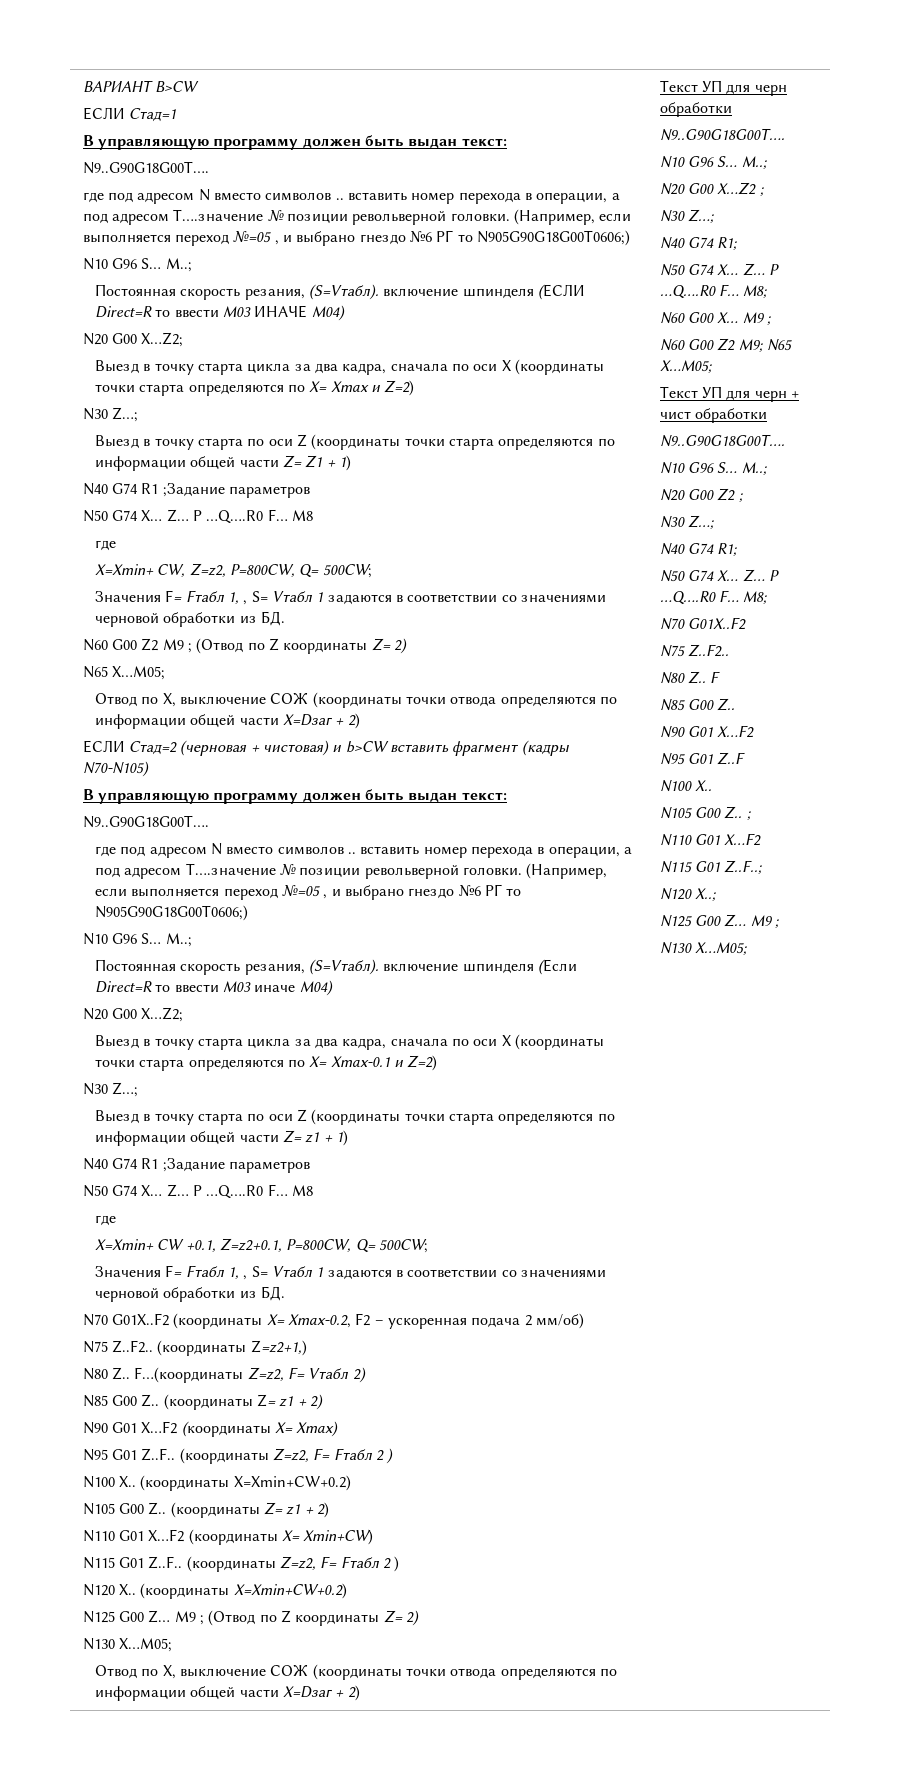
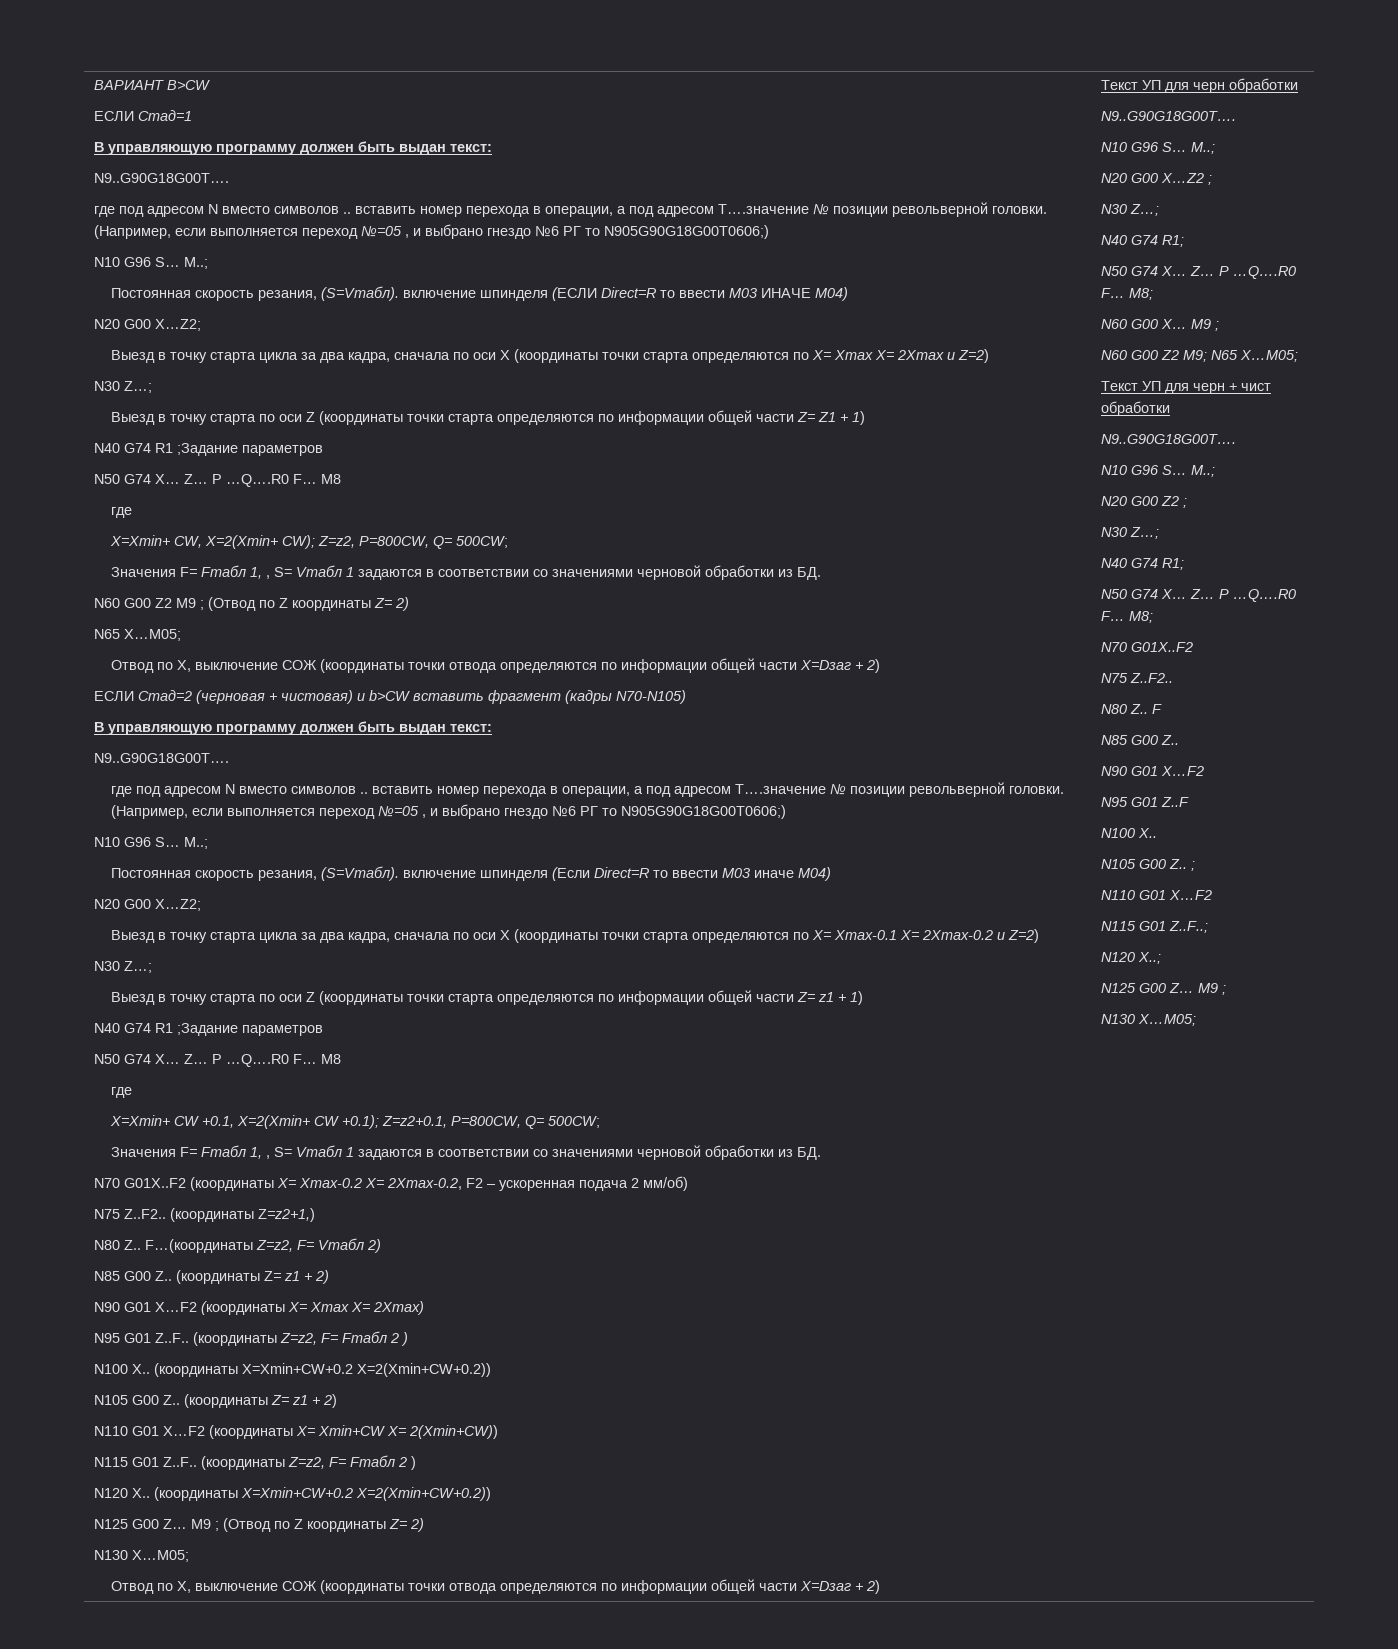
(369, 387) none -> [874,350,944,360] X= 2Xmax
(186, 570) none -> [204,535,315,549] X=2(Xmin+ CW);
(390, 1062) none -> [899,930,993,940] X= 2Xmax-0.2
(216, 1246) none -> [236,1115,379,1129] X=2(Xmin+ CW +0.1);
[288,1314,352,1328] Xmax-0.2, -> [298,1178,462,1190] Xmax-0.2 X= 2Xmax-0.2,
[296,1421,339,1437] Xmax) -> [309,1301,424,1315] Xmax X= 2Xmax)
[233,1475,351,1491] X=Xmin+CW+0.2) -> [241,1363,491,1377] X=Xmin+CW+0.2 X=2(Xmin+CW+0.2))
[303,1529,374,1545] Xmin+CW) -> [317,1425,498,1439] Xmin+CW X= 2(Xmin+CW))
[233,1583,347,1599] X=Xmin+CW+0.2) -> [240,1487,491,1501] X=Xmin+CW+0.2 X=2(Xmin+CW+0.2))

